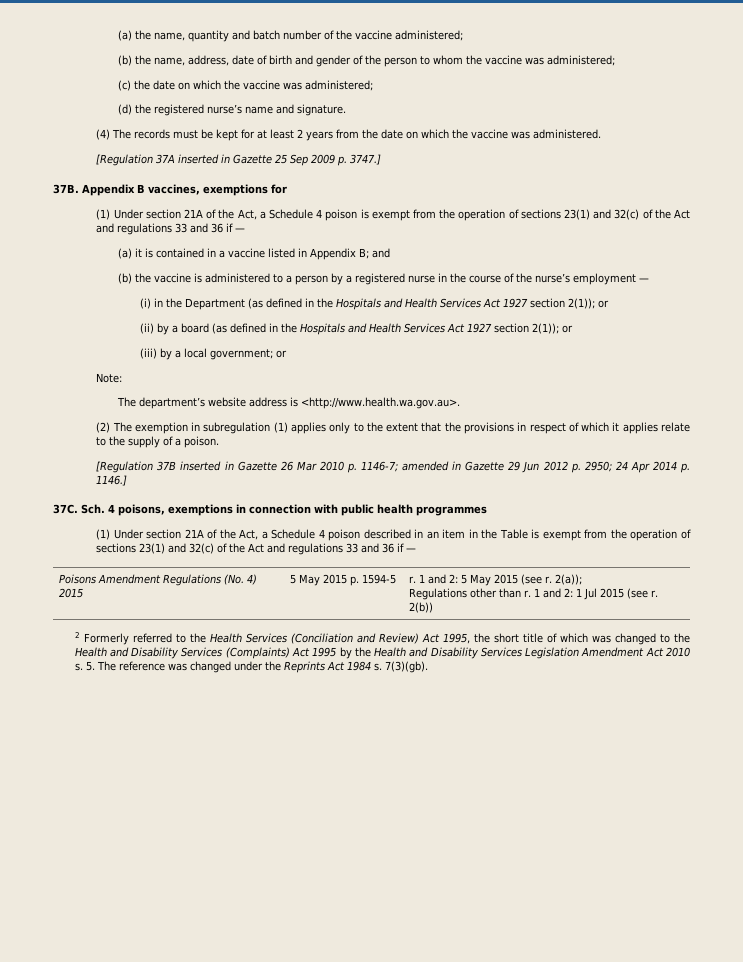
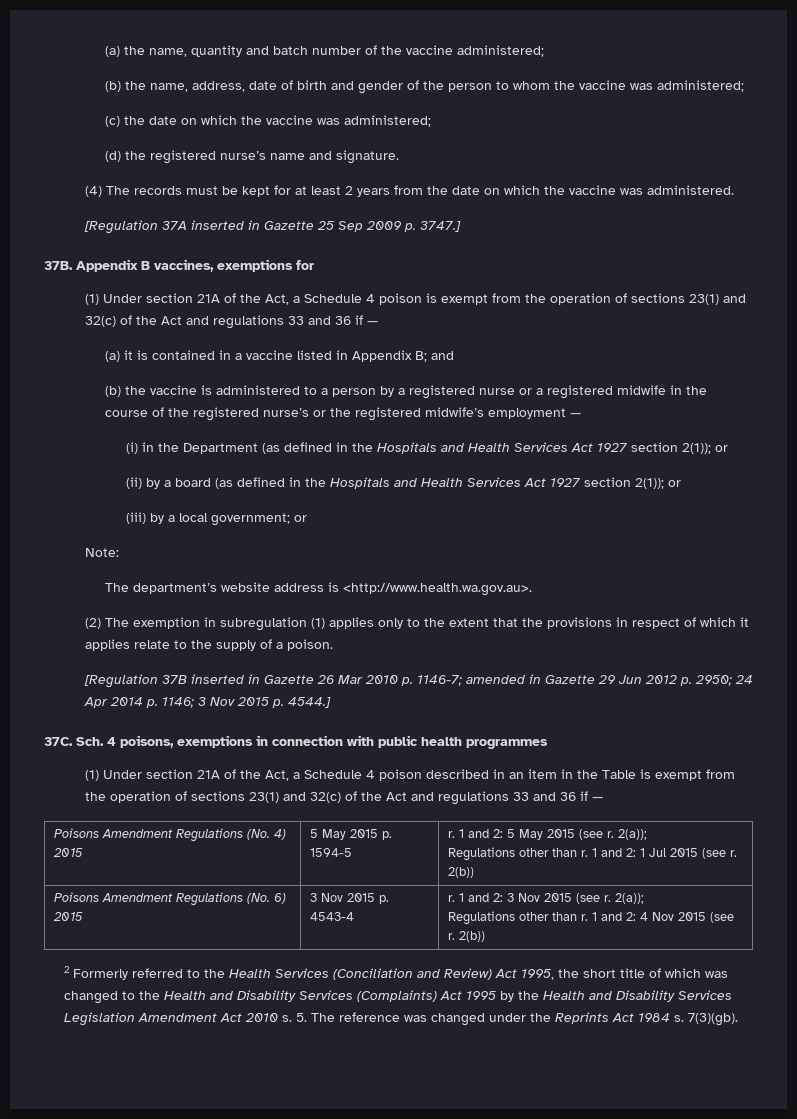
(435, 279) none -> [519,385,667,399] or a registered midwife
[534,273,570,283] nurse’s -> [193,407,485,421] registered nurse’s or the registered midwife’s
[96,475,128,486] 1146.] -> [161,697,331,708] 1146; 3 Nov 2015 p. 4544.]
(434, 607) none -> [53,892,286,906] [52,912,83,921] [309,893,389,904] [309,912,354,921] [447,893,644,904] [447,911,734,925] [447,931,485,942] // Poisons Amendment Regulations (No. 6) 2015 | 3 Nov 2015 p. 4543-4 | r. 1 and 2: 3 Nov 2015 (see r. 2(a)); // Regulations other than r. 1 and 2: 4 Nov 2015 (see r. 2(b))

